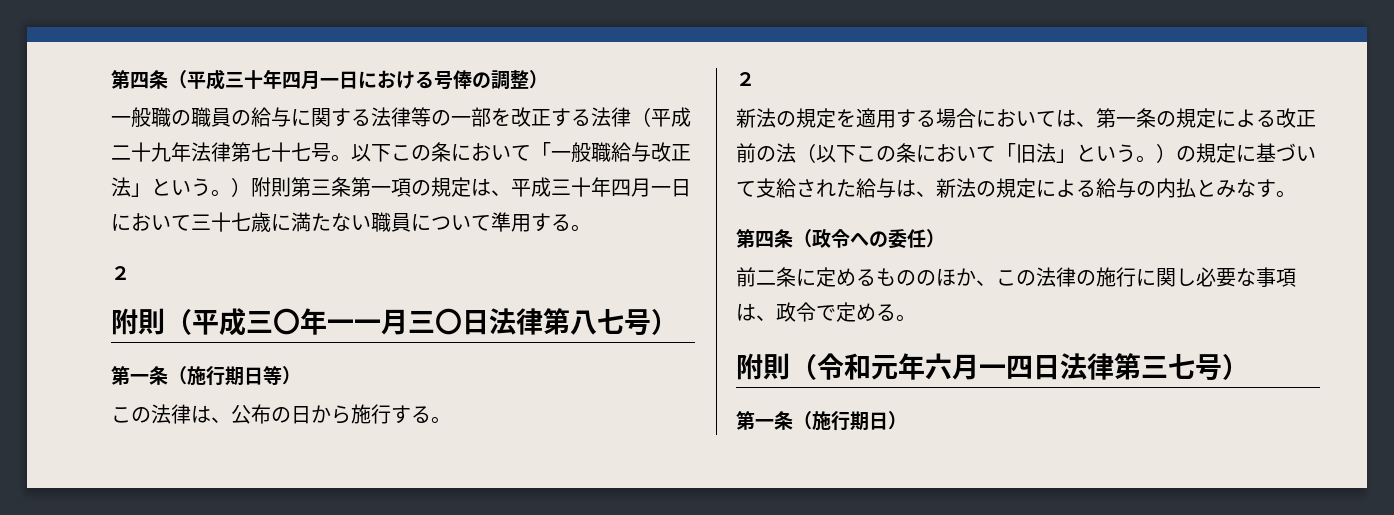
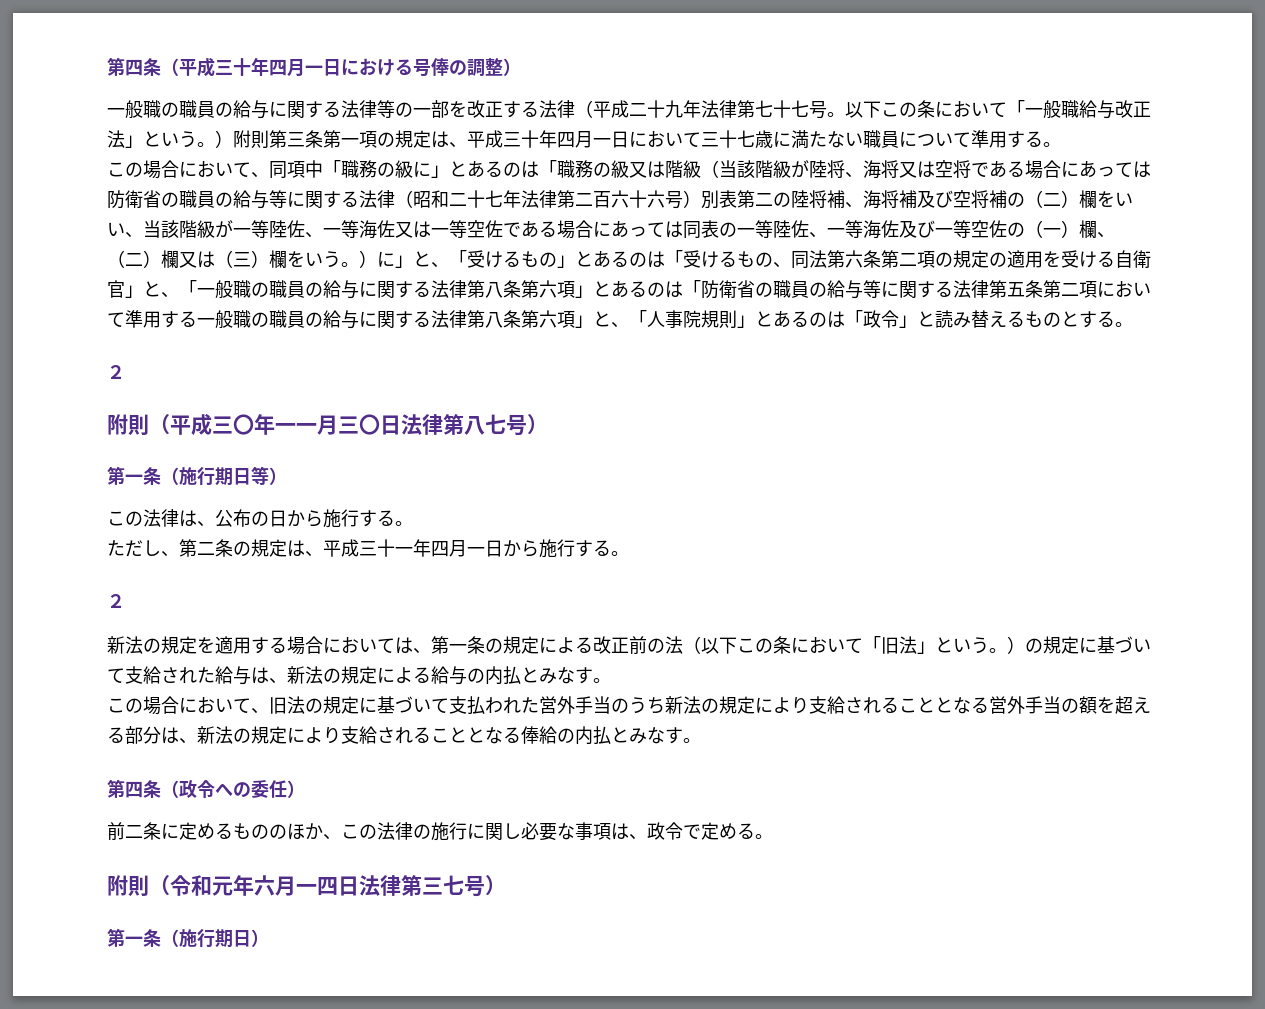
(591, 228) none -> [107,160,1151,179] [107,190,1133,209] [107,220,1115,239] [107,250,1151,269] [107,280,1151,299] [107,310,1133,329] // この場合において、同項中「職務の級に」とあるのは「職務の級又は階級（当該階級が陸将、海将又は空将である場合にあっては防衛省の職員の給与等に関する法律（昭和二十七年法律第二百六十六号）別表第二の陸将補、海将補及び空将補の（二）欄をいい、当該階級が一等陸佐、一等海佐又は一等空佐である場合にあっては同表の一等陸佐、一等海佐及び一等空佐の（一）欄、（二）欄又は（三）欄をいう。）に」と、「受けるもの」とあるのは「受けるもの、同法第六条第二項の規定の適用を受ける自衛官」と、「一般職の職員の給与に関する法律第八条第六項」とあるのは「防衛省の職員の給与等に関する法律第五条第二項において準用する一般職の職員の給与に関する法律第八条第六項」と、「人事院規則」とあるのは「政令」と読み替えるものとする。
(451, 420) none -> [107,539,629,558] // ただし、第二条の規定は、平成三十一年四月一日から施行する。
(1296, 194) none -> [107,696,1151,715] [107,726,701,745] // この場合において、旧法の規定に基づいて支払われた営外手当のうち新法の規定により支給されることとなる営外手当の額を超える部分は、新法の規定により支給されることとなる俸給の内払とみなす。

